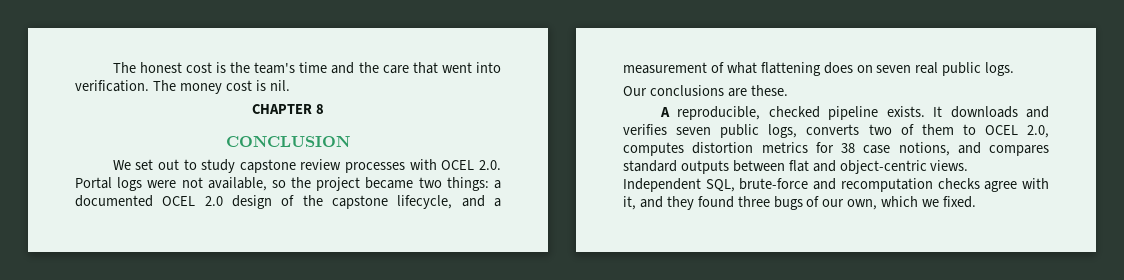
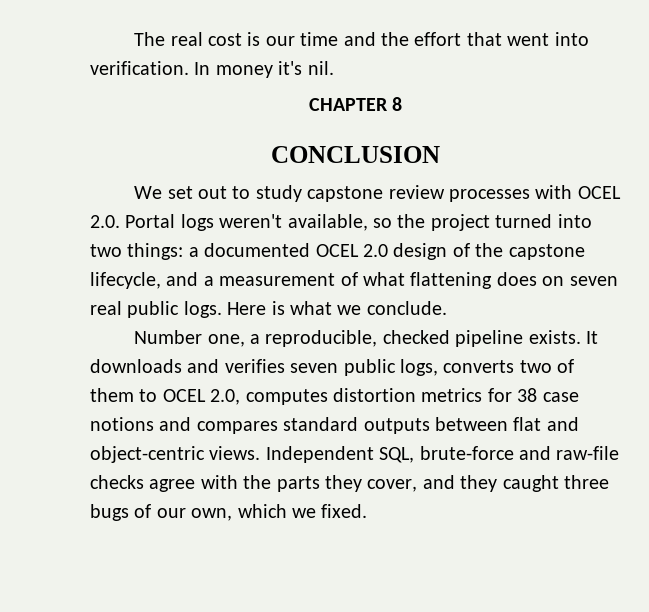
[112,62,296,74] The honest cost is the team's -> [134,32,295,46] The real cost is our
[382,65,409,74] care -> [414,32,462,46] effort
[152,80,266,94] The money cost is -> [194,61,303,78] In money it's
[147,177,203,188] were not -> [219,214,283,228] weren't
[365,177,414,189] became -> [495,214,592,228] turned into
[623,85,788,97] [659,107,670,117] // Our conclusions are these. // A -> [227,301,447,315] [134,330,260,347] Here is what we conclude. // Number one, a
[898,142,950,156] notions, -> [90,417,154,431] notions
[840,178,933,192] recomputation -> [556,446,620,460] raw-file
[623,196,636,210] it, -> [243,475,418,492] the parts they cover,
[697,196,734,208] found -> [502,475,559,492] caught

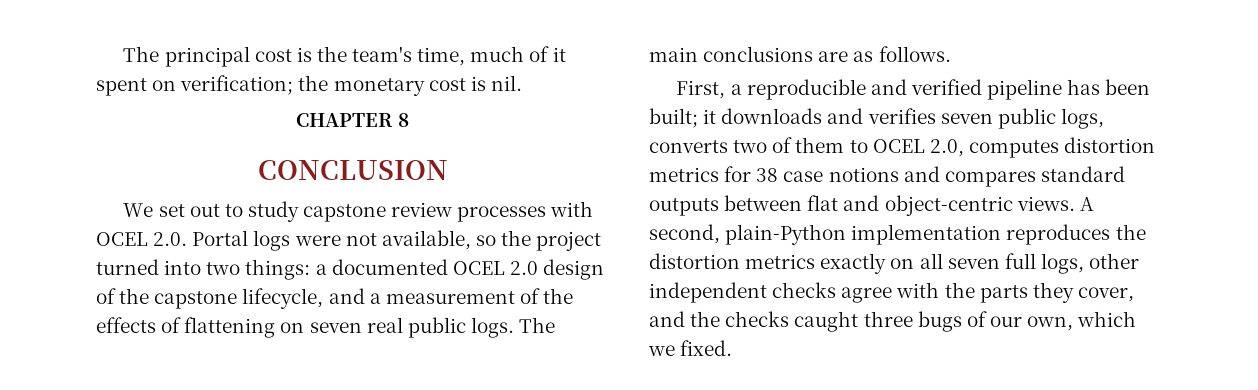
[134,32,589,46] [90,61,303,78] The real cost is our time and the effort that went into verification. In money it's -> [123,46,566,67] [96,75,486,96] The principal cost is the team's time, much of it spent on verification; the monetary cost is
[219,214,283,228] weren't -> [294,233,377,246] were not
[363,272,537,289] what flattening does -> [543,288,574,304] [96,317,276,338] the effects of flattening
[227,301,447,315] [134,330,598,347] Here is what we conclude. // Number one, a reproducible, checked pipeline exists. It -> [519,317,556,333] [649,46,951,62] [676,79,1151,100] [649,108,717,128] The main conclusions are as follows. // First, a reproducible and verified pipeline has been built; it
[265,446,620,463] Independent SQL, brute-force and raw-file -> [1079,197,1094,211] [649,224,1146,245] [649,253,1140,274] [649,282,767,303] A second, plain-Python implementation reproduces the distortion metrics exactly on all seven full logs, other independent
[460,475,498,492] they -> [690,311,790,327] the checks

